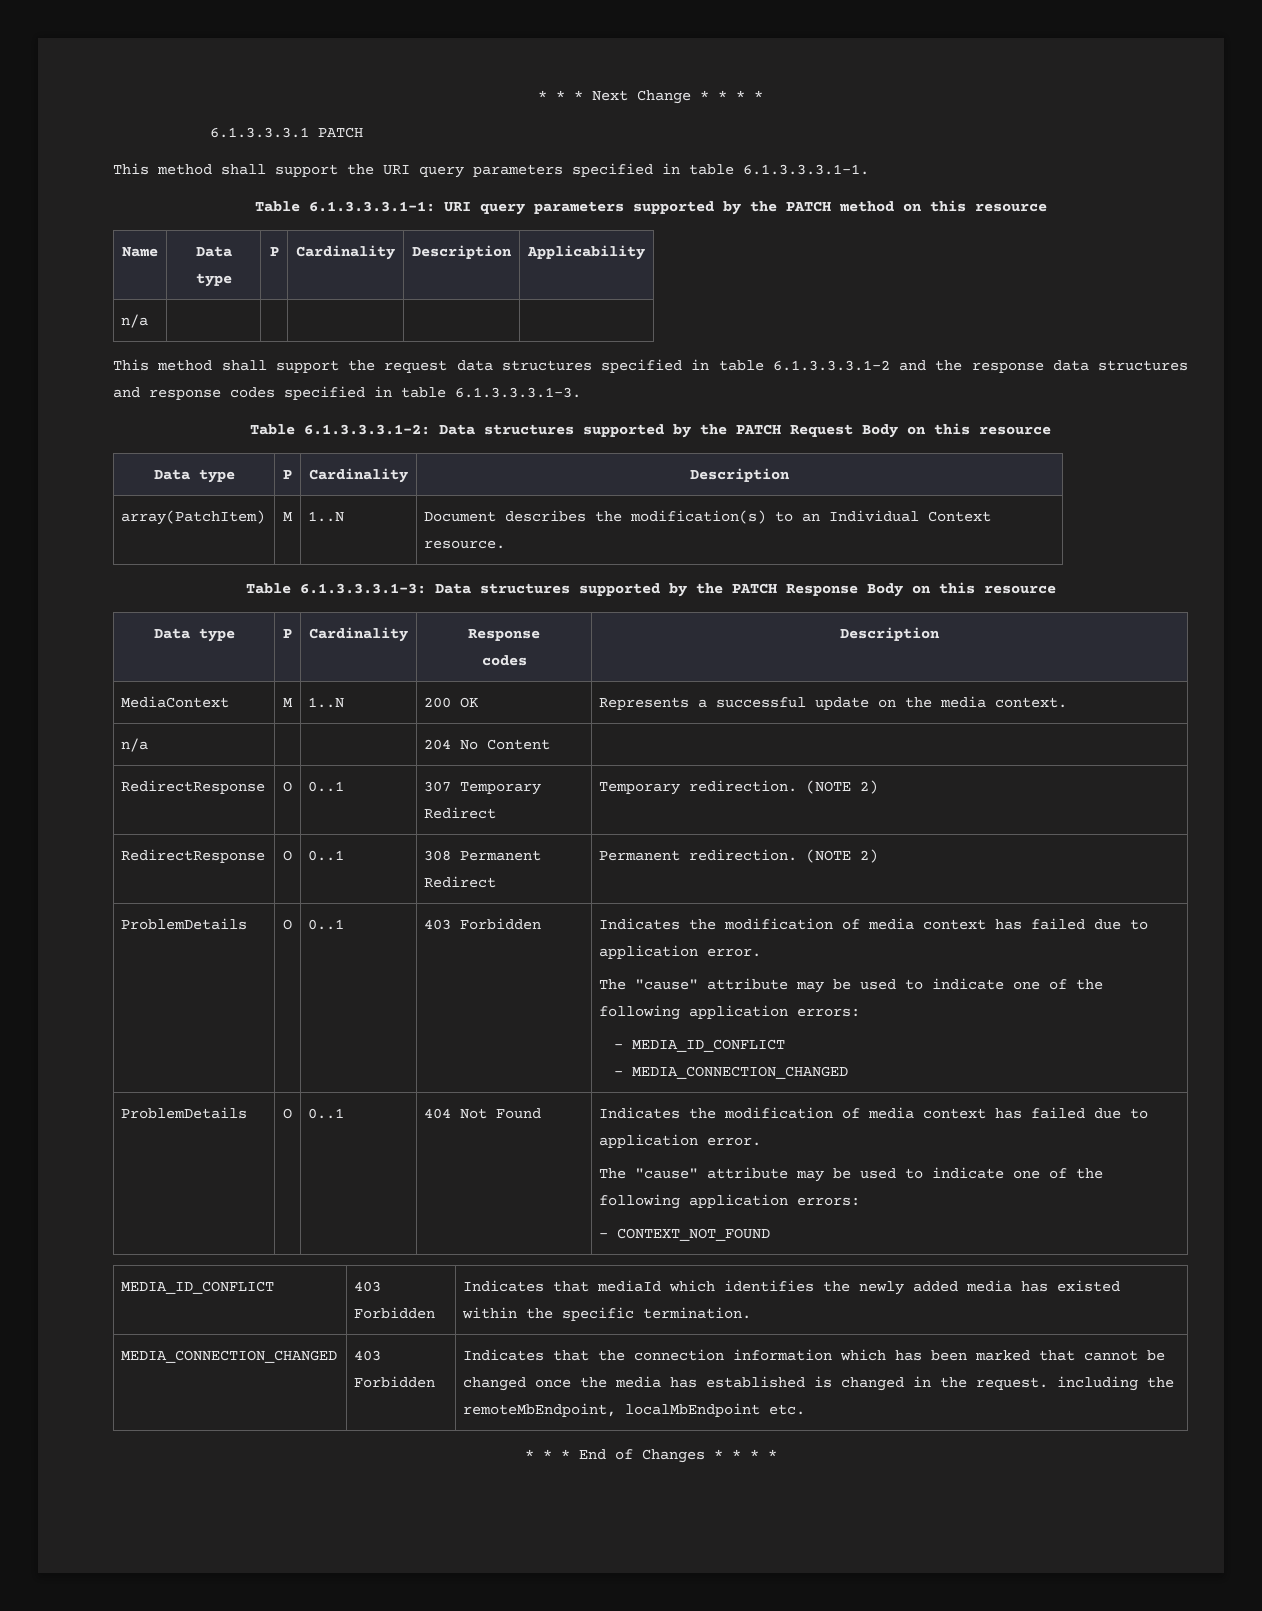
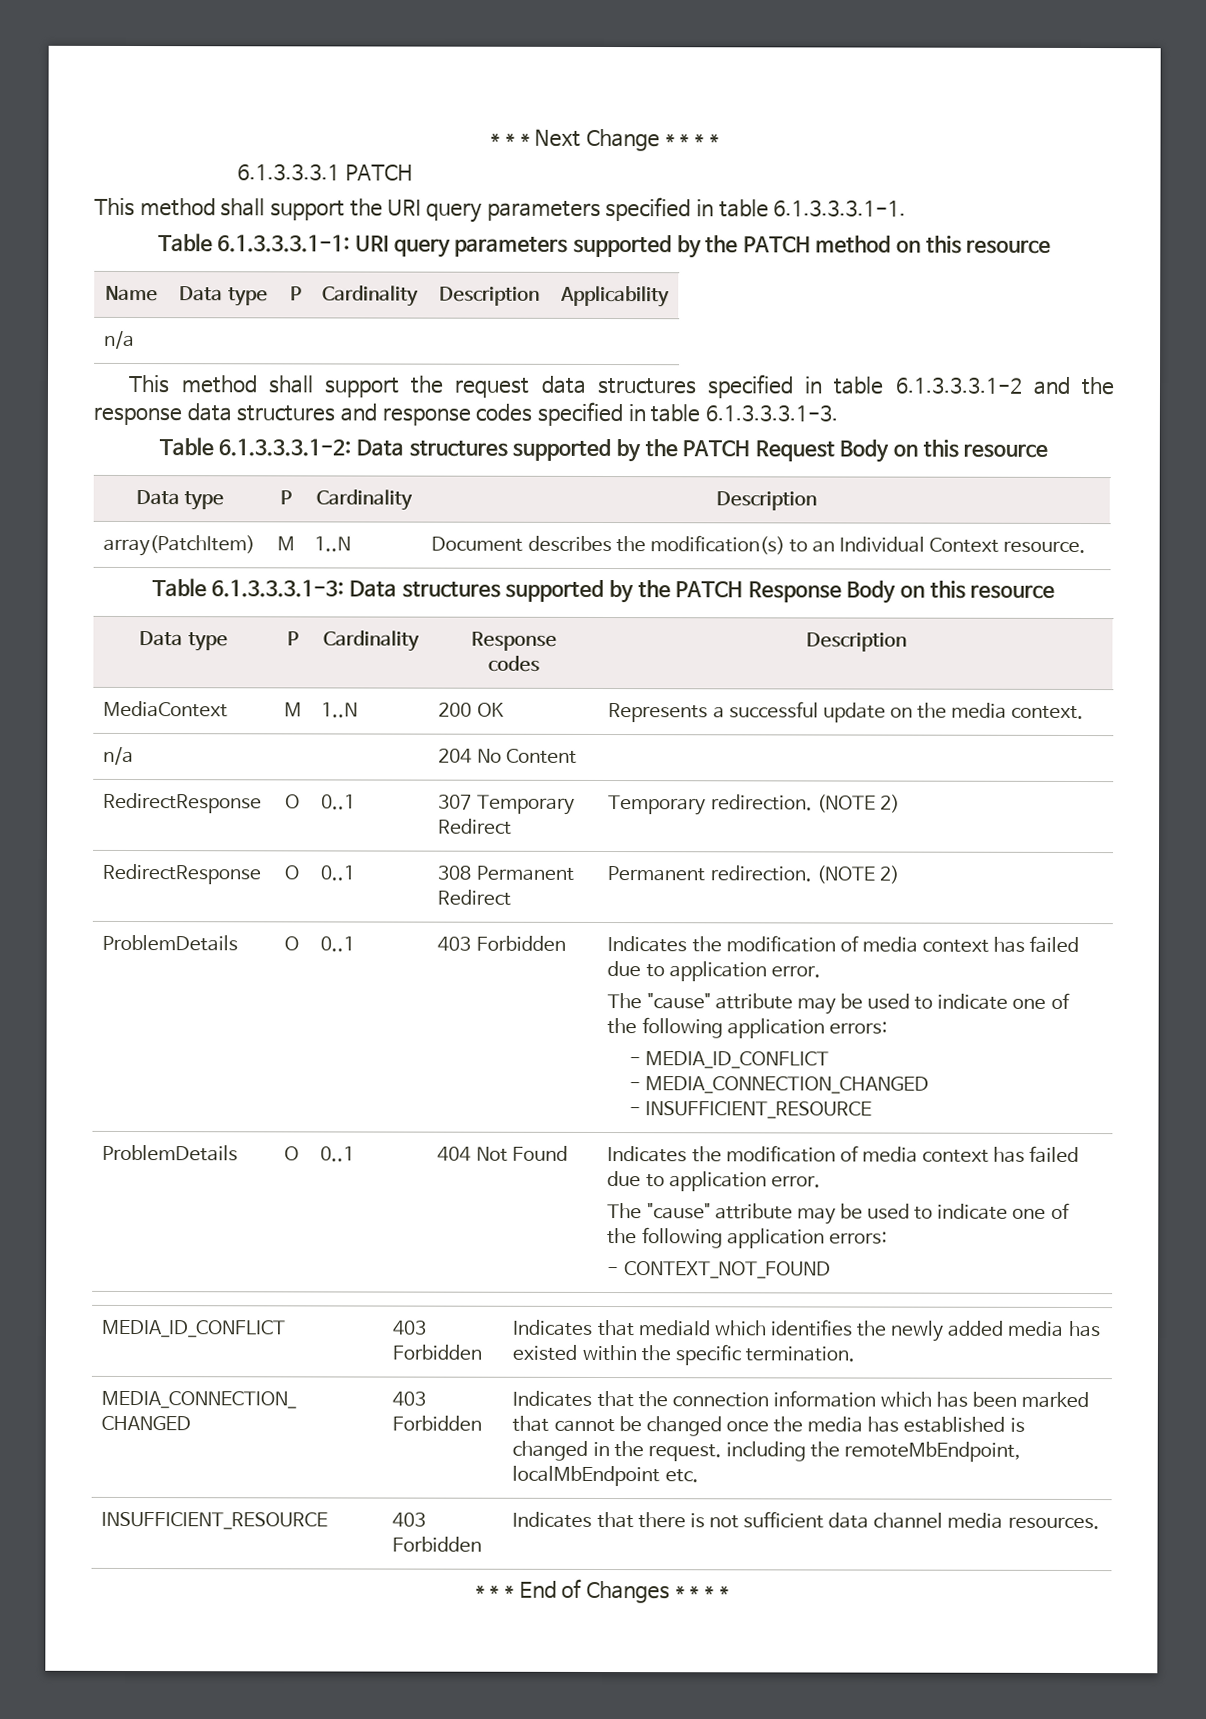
(848, 1072) none -> [628,1101,873,1119] // - INSUFFICIENT_RESOURCE
(806, 1409) none -> [101,1511,329,1530] [392,1512,427,1527] [392,1536,483,1553] [512,1511,1100,1530] // INSUFFICIENT_RESOURCE | 403 Forbidden | Indicates that there is not sufficient data channel media resources.

